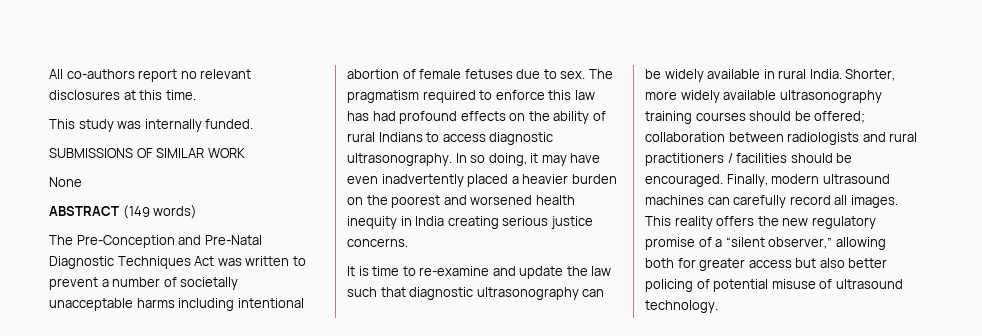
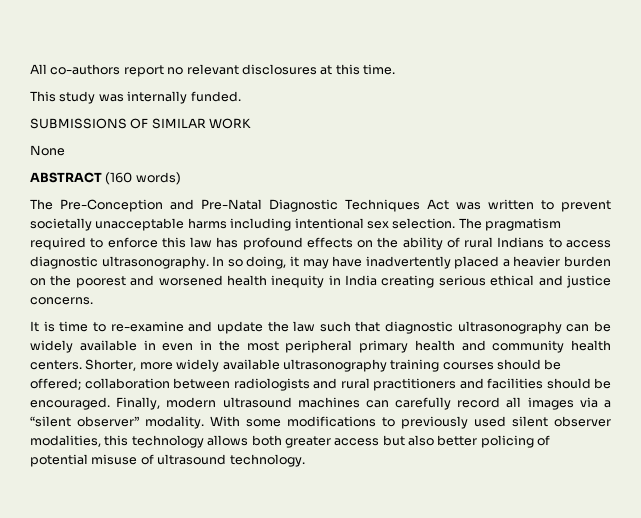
[122,205,150,219] (149 -> [105,172,133,185] (160
[101,277,177,287] a number of -> (611, 206) none
[347,69,586,79] abortion of female fetuses due to sex. -> [366,218,456,229] sex selection.
[372,111,396,121] had -> (239, 242) none
[347,176,378,184] even -> (363, 261) none
(549, 221) none -> [490,275,563,286] ethical and
[778,69,842,79] rural India. -> [162,340,611,353] [30,360,82,370] even in the most peripheral primary health and community health centers.
[727,153,733,163] / -> [459,378,484,389] and
[850,195,898,208] [645,216,876,229] [645,237,886,250] [645,258,696,268] images. This reality offers the new regulatory promise of a “silent observer,” allowing both for -> [527,397,611,410] [30,416,611,429] [30,435,282,448] images via a “silent observer” modality. With some modifications to previously used silent observer modalities, this technology allows both

